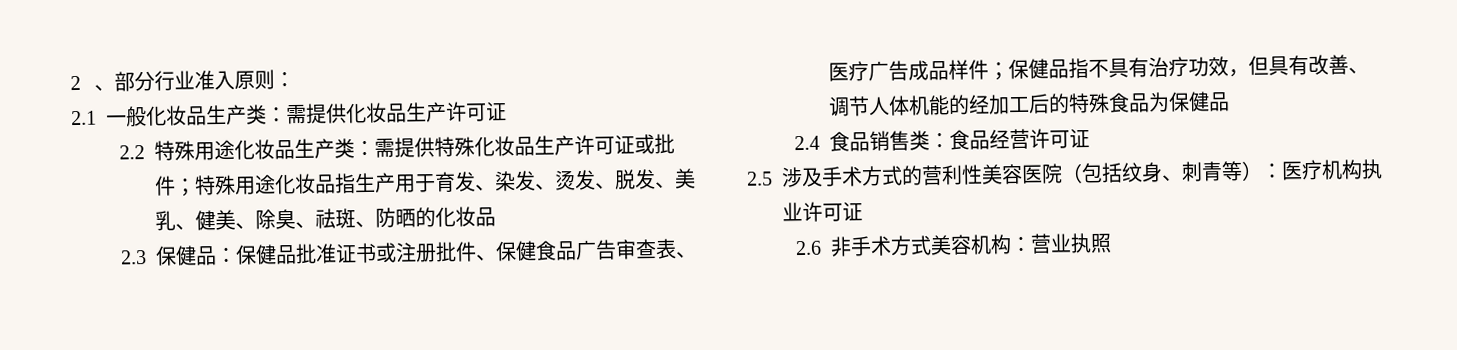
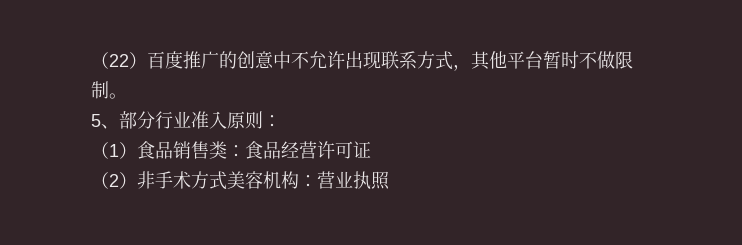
[70,75,81,91] 2 -> [91,51,633,71] [91,81,127,99] [91,114,101,127] （22）百度推广的创意中不允许出现联系方式，其他平台暂时不做限制。 // 5
[71,101,507,127] [119,133,676,161] [154,168,697,197] [155,206,497,231] [120,238,698,266] [828,54,1370,82] [828,91,1231,117] [794,135,821,151] 2.1一般化妆品生产类：需提供化妆品生产许可证 // 2.2特殊用途化妆品生产类：需提供特殊化妆品生产许可证或批件；特殊用途化妆品指生产用于育发、染发、烫发、脱发、美乳、健美、除臭、祛斑、防晒的化妆品 // 2.3保健品：保健品批准证书或注册批件、保健食品广告审查表、医疗广告成品样件；保健品指不具有治疗功效，但具有改善、调节人体机能的经加工后的特殊食品为保健品 // 2.4 -> [91,142,137,159] （1）
[746,158,1383,188] [782,201,863,222] [795,240,823,256] 2.5涉及手术方式的营利性美容医院（包括纹身、刺青等）：医疗机构执业许可证 // 2.6 -> [91,172,137,189] （2）

